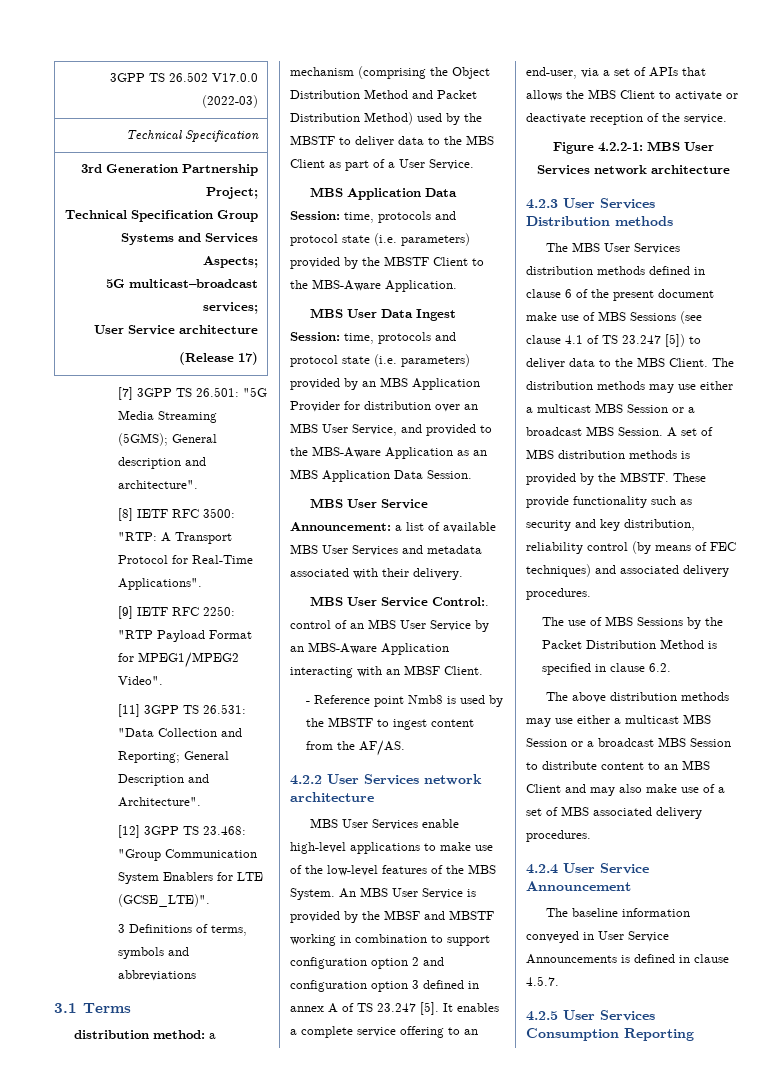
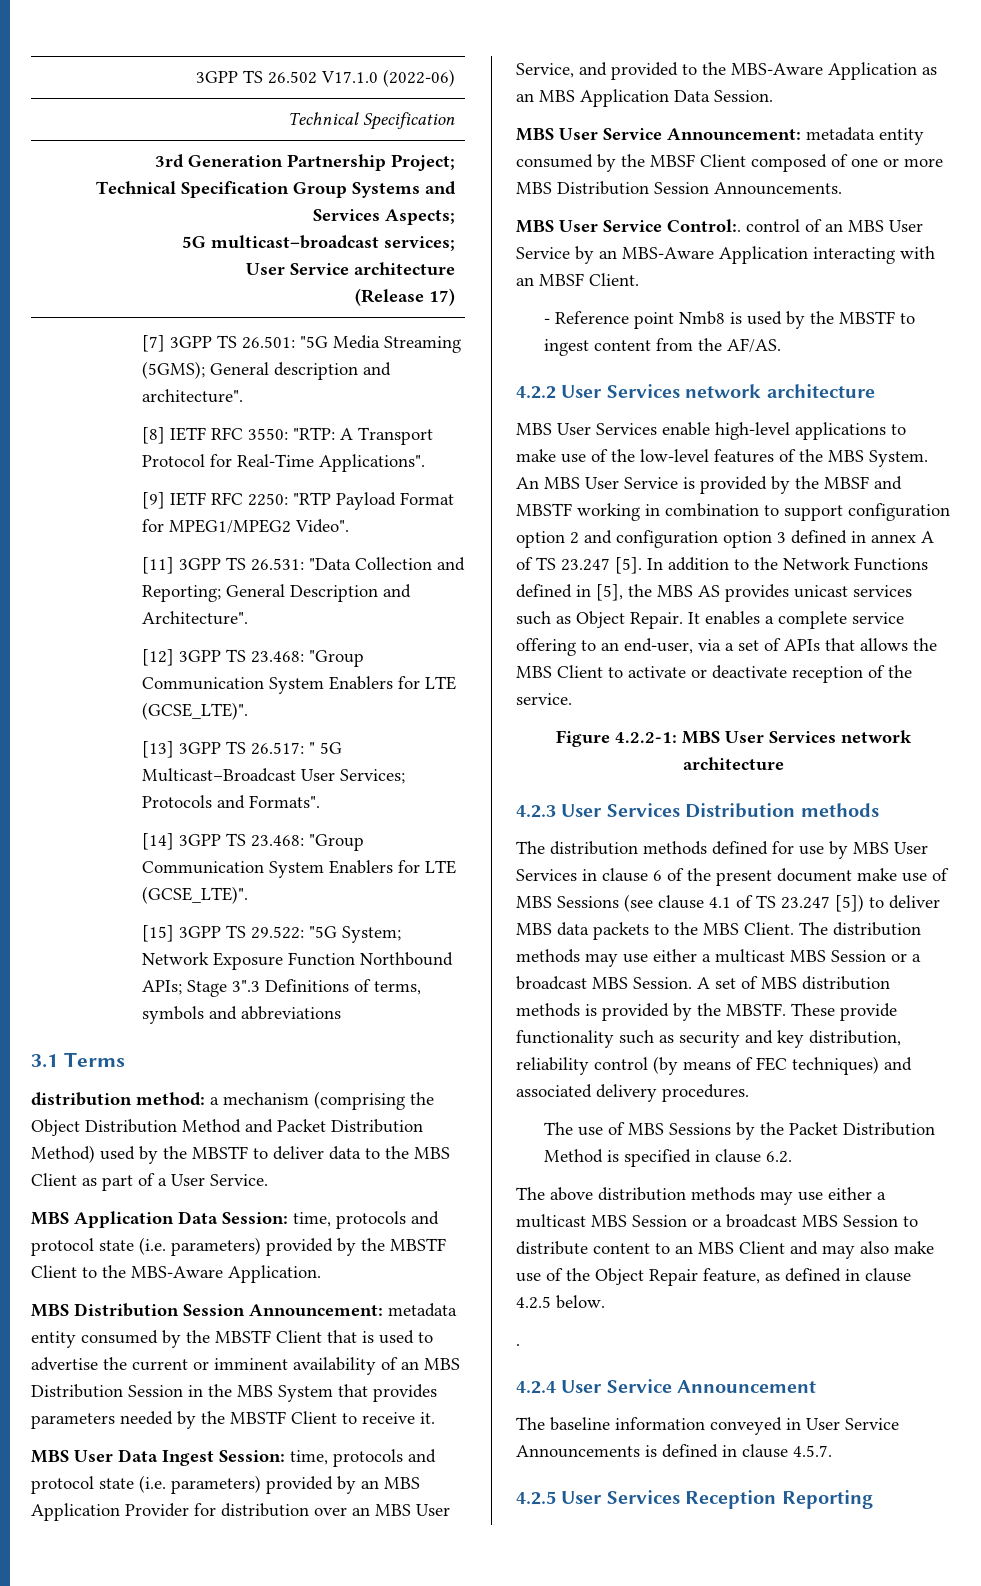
[211,73,258,82] [201,95,258,108] V17.0.0 (2022-03) -> [320,69,455,87] V17.1.0 (2022-06)
[202,508,235,518] 3500: -> [247,428,288,440] 3550:
[117,924,125,933] 3 -> [141,741,342,758] [141,768,405,784] [141,795,320,809] [141,833,364,851] [141,860,456,878] [141,886,248,904] [141,925,401,943] [141,952,453,970] [141,980,260,997] [13] 3GPP TS 26.517: " 5G Multicast–Broadcast User Services; Protocols and Formats". // [14] 3GPP TS 23.468: "Group Communication System Enablers for LTE (GCSE_LTE)". // [15] 3GPP TS 29.522: "5G System; Network Exposure Function Northbound APIs; Stage 3".3
(457, 286) none -> [31,1303,457,1317] [31,1330,433,1348] [31,1357,460,1375] [31,1384,437,1402] [31,1411,435,1429] // MBS Distribution Session Announcement: metadata entity consumed by the MBSTF Client that is used to advertise the current or imminent availability of an MBS Distribution Session in the MBS System that provides parameters needed by the MBSTF Client to receive it.
[395,522,496,533] [290,544,482,556] [290,568,463,580] a list of available MBS User Services and metadata associated with their delivery. -> [806,127,924,145] [516,154,943,172] [516,181,842,195] metadata entity consumed by the MBSF Client composed of one or more MBS Distribution Session Announcements.
(439, 1008) none -> [647,557,928,571] [516,584,912,602] [516,611,683,629] In addition to the Network Functions defined in [5], the MBS AS provides unicast services such as Object Repair.
[572,242,681,254] [526,266,690,275] MBS User Services distribution methods defined -> [550,841,928,859] [516,869,577,881] distribution methods defined for use by MBS User Services
[569,358,595,367] data -> [516,922,649,940] MBS data packets
[718,787,725,793] [526,806,702,819] [526,830,591,842] a set of MBS associated delivery procedures. -> [566,1268,911,1286] [516,1295,605,1309] [516,1344,520,1346] the Object Repair feature, as defined in clause 4.2.5 below. // .
[526,1028,619,1041] Consumption -> [685,1490,777,1509] Reception

